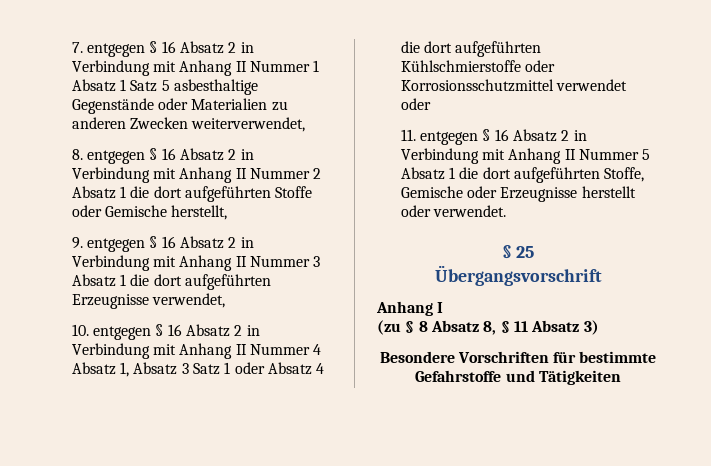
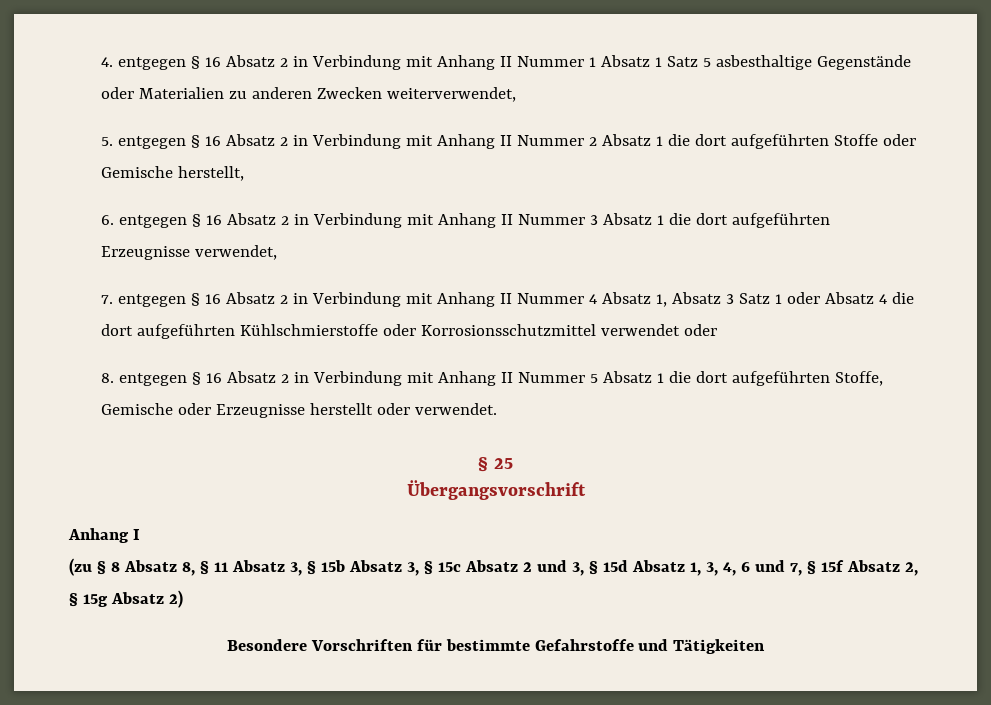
[71,42,83,53] 7. -> [100,57,113,67] 4.
[71,149,83,160] 8. -> [100,137,113,146] 5.
[71,237,83,249] 9. -> [100,215,114,225] 6.
[71,324,89,336] 10. -> [100,295,113,304] 7.
[400,129,416,141] 11. -> [100,373,114,383] 8.
[583,320,599,335] 3) -> [289,560,918,576] [69,590,183,608] 3, § 15b Absatz 3, § 15c Absatz 2 und 3, § 15d Absatz 1, 3, 4, 6 und 7, § 15f Absatz 2, § 15g Absatz 2)

